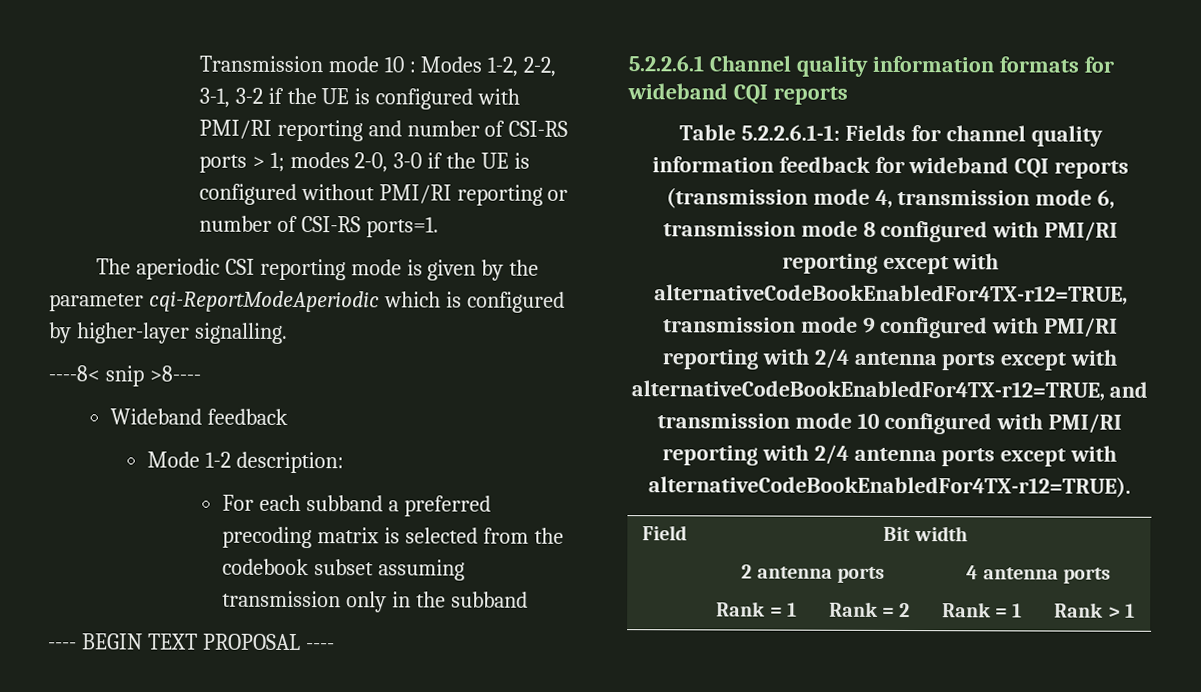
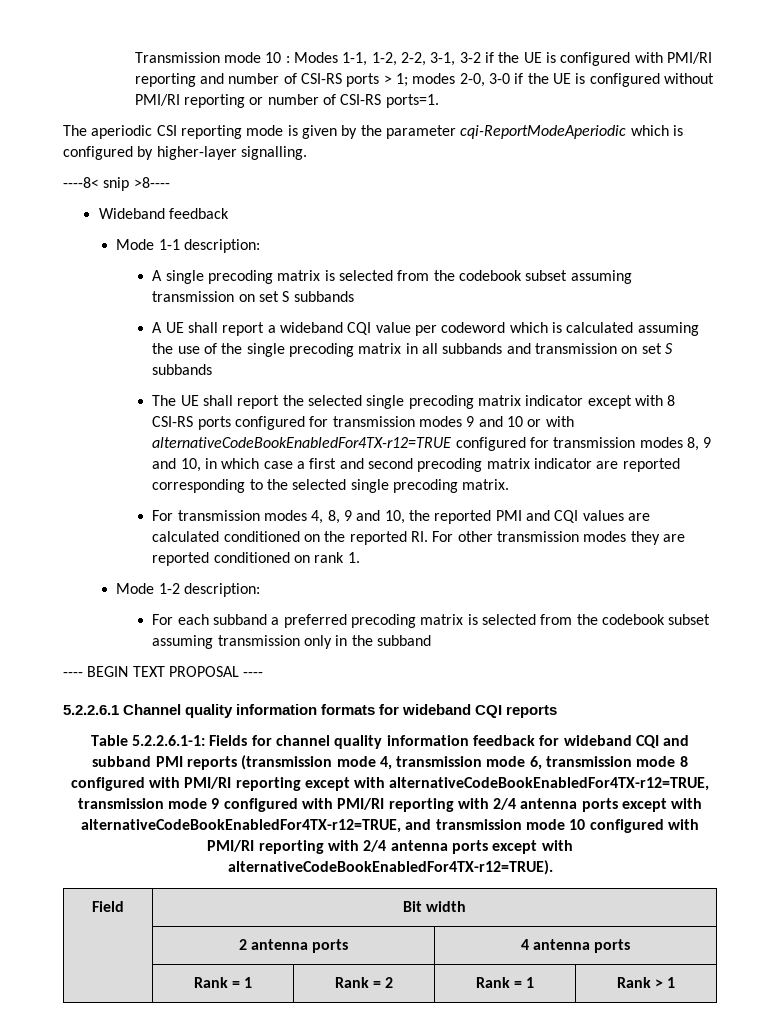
(483, 64) none -> [342,52,368,66] 1-1,
(288, 416) none -> [116,239,261,253] [152,270,632,284] [152,291,354,302] [152,322,699,336] [152,343,673,357] [152,364,213,375] [152,395,676,409] [152,416,574,430] [152,437,712,451] [152,458,680,472] [152,479,510,493] [152,510,650,524] [152,531,685,545] [152,552,360,566] // Mode 1-1 description: // A single precoding matrix is selected from the codebook subset assuming transmission on set S subbands // A UE shall report a wideband CQI value per codeword which is calculated assuming the use of the single precoding matrix in all subbands and transmission on set S subbands // The UE shall report the selected single precoding matrix indicator except with 8 CSI-RS ports configured for transmission modes 9 and 10 or with alternativeCodeBookEnabledFor4TX-r12=TRUE configured for transmission modes 8, 9 and 10, in which case a first and second precoding matrix indicator are reported corresponding to the selected single precoding matrix. // For transmission modes 4, 8, 9 and 10, the reported PMI and CQI values are calculated conditioned on the reported RI. For other transmission modes they are reported conditioned on rank 1.
(1050, 168) none -> [663,735,690,746] [92,756,183,767] and subband PMI

